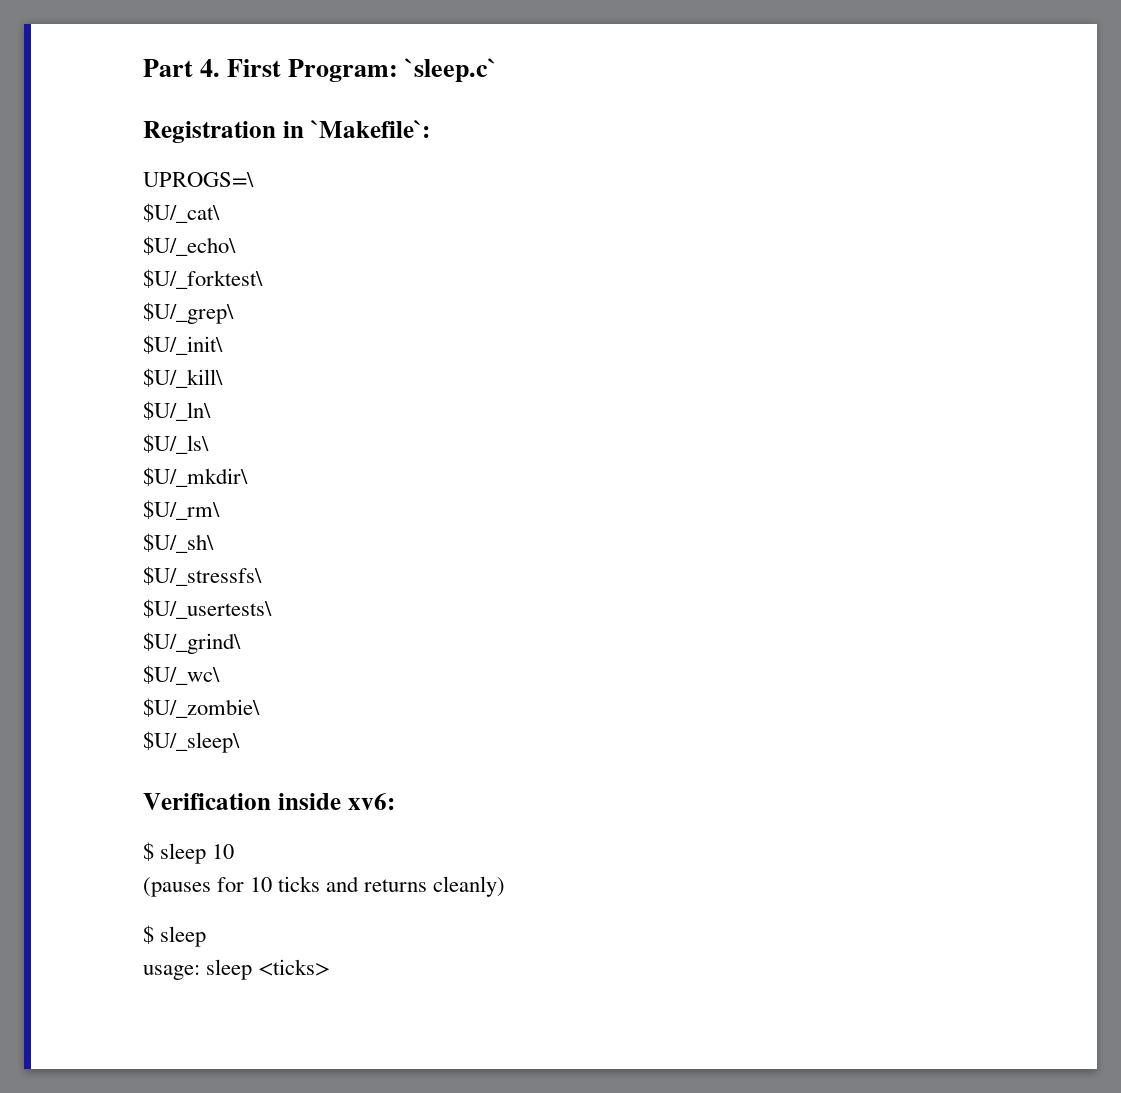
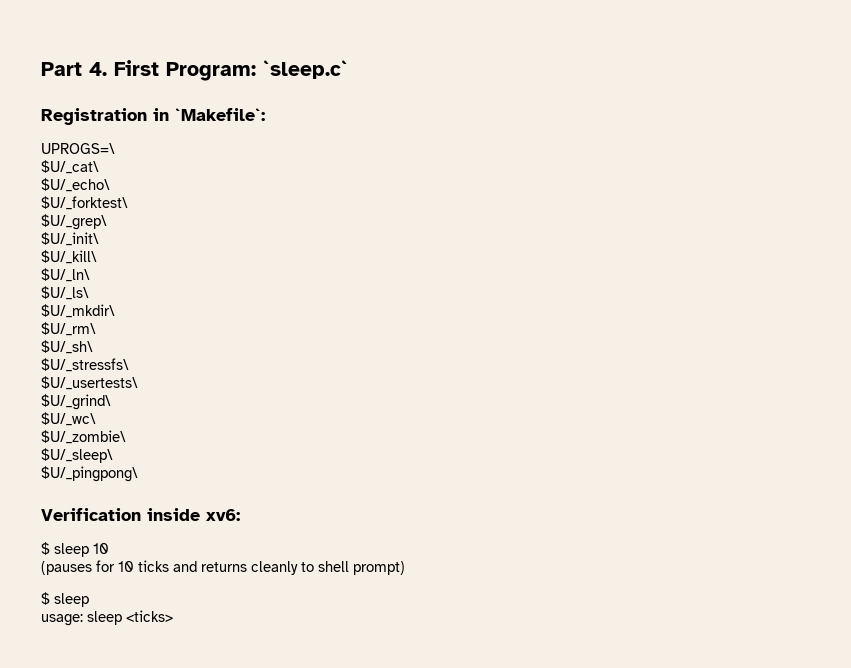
(240, 742) none -> [41,466,138,482] // $U/_pingpong\
[433,876,506,897] cleanly) -> [251,561,405,575] cleanly to shell prompt)

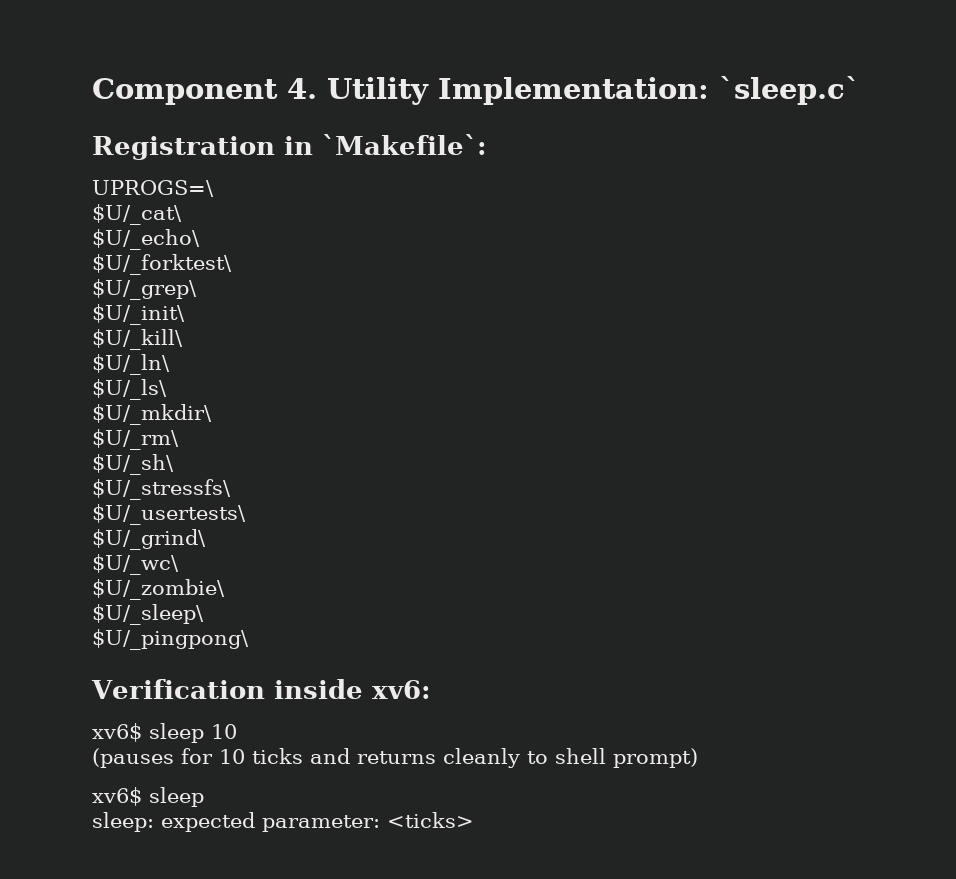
[41,60,256,81] Part 4. First Program: -> [92,77,709,105] Component 4. Utility Implementation:
[41,542,50,555] $ -> [92,723,142,742] xv6$
[41,592,50,605] $ -> [92,787,142,806] xv6$
[41,611,122,626] usage: sleep -> [92,812,380,832] sleep: expected parameter:

